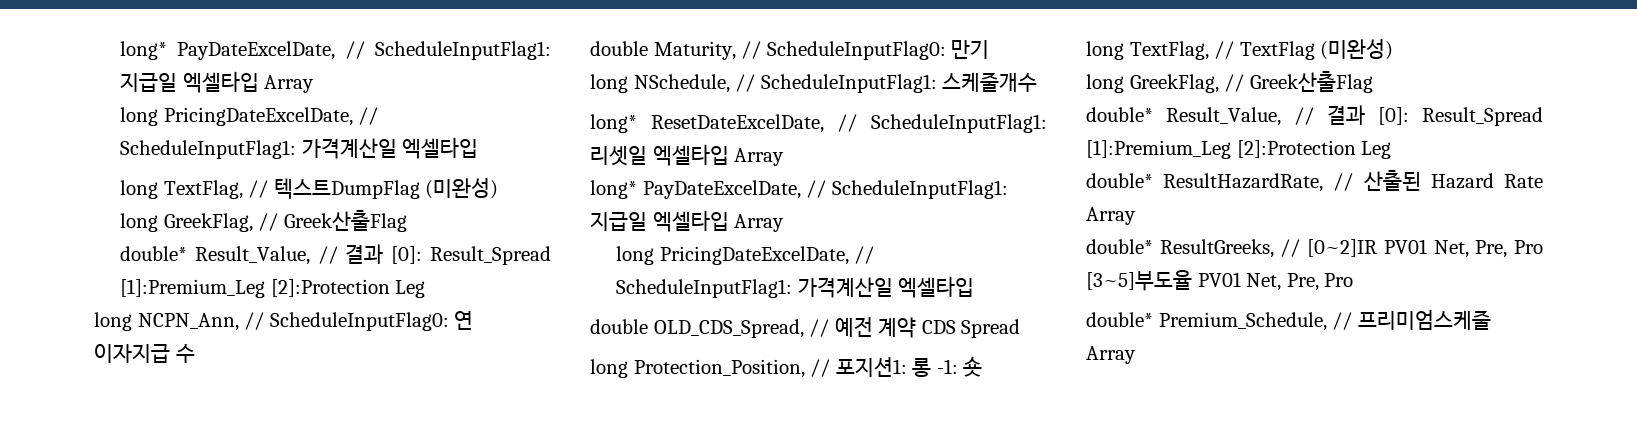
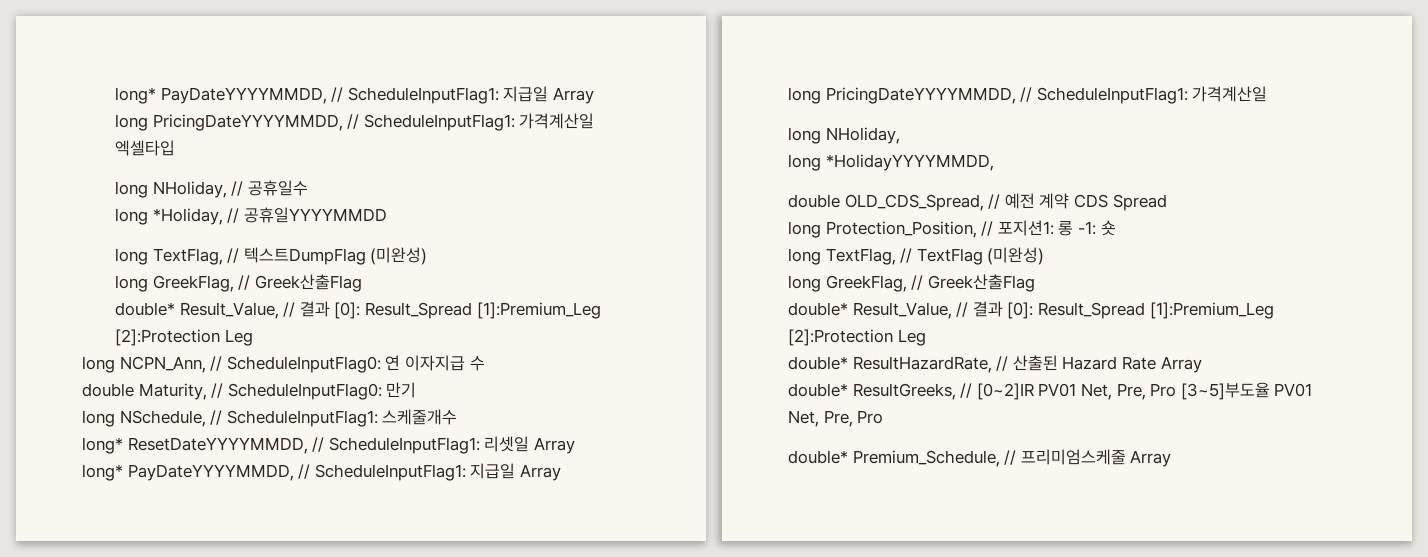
[119,41,551,60] [119,71,315,93] [119,107,379,126] [119,137,479,159] long* PayDateExcelDate, // ScheduleInputFlag1: 지급일 엑셀타입 Array // long PricingDateExcelDate, // ScheduleInputFlag1: 가격계산일 엑셀타입 -> [115,86,595,104] [115,113,595,131] [115,140,176,156] [115,180,308,198] [115,207,387,225] long* PayDateYYYYMMDD, // ScheduleInputFlag1: 지급일 Array // long PricingDateYYYYMMDD, // ScheduleInputFlag1: 가격계산일 엑셀타입 // long NHoliday, // 공휴일수 // long *Holiday, // 공휴일YYYYMMDD
[650,114,824,133] ResetDateExcelDate, -> [127,437,308,454] ResetDateYYYYMMDD,
[652,144,729,166] 엑셀타입 -> (530, 444) none
[642,180,1008,199] [590,210,785,232] [615,246,875,265] [615,276,975,298] PayDateExcelDate, // ScheduleInputFlag1: 지급일 엑셀타입 Array // long PricingDateExcelDate, // ScheduleInputFlag1: 가격계산일 엑셀타입 -> [127,463,561,481] [788,86,1268,104] [788,127,900,144] [788,154,994,171] PayDateYYYYMMDD, // ScheduleInputFlag1: 지급일 Array // long PricingDateYYYYMMDD, // ScheduleInputFlag1: 가격계산일 // long NHoliday, // long *HolidayYYYYMMDD,

